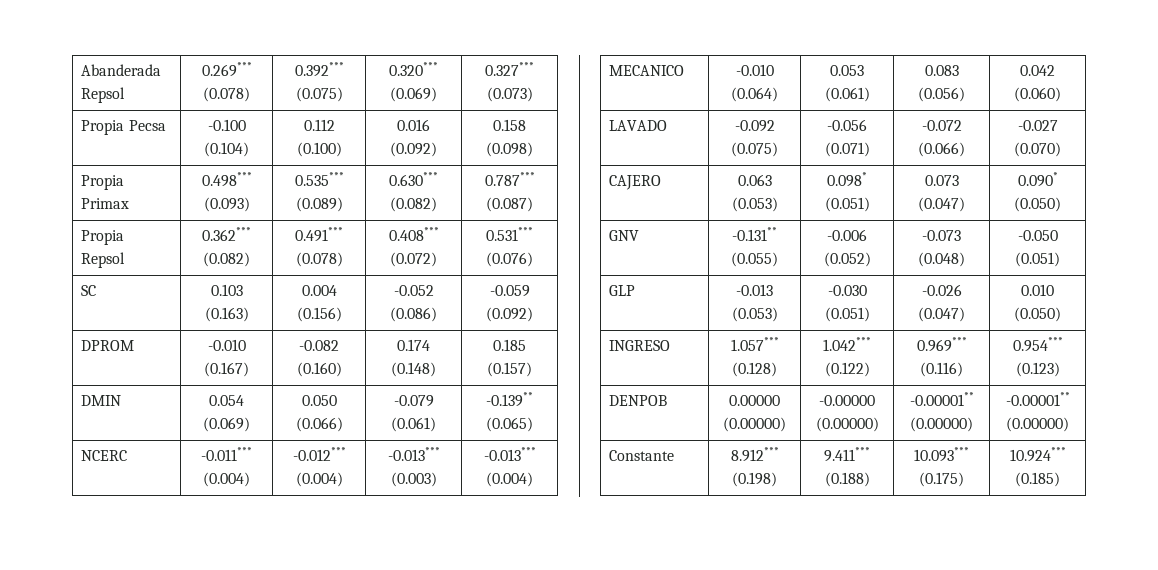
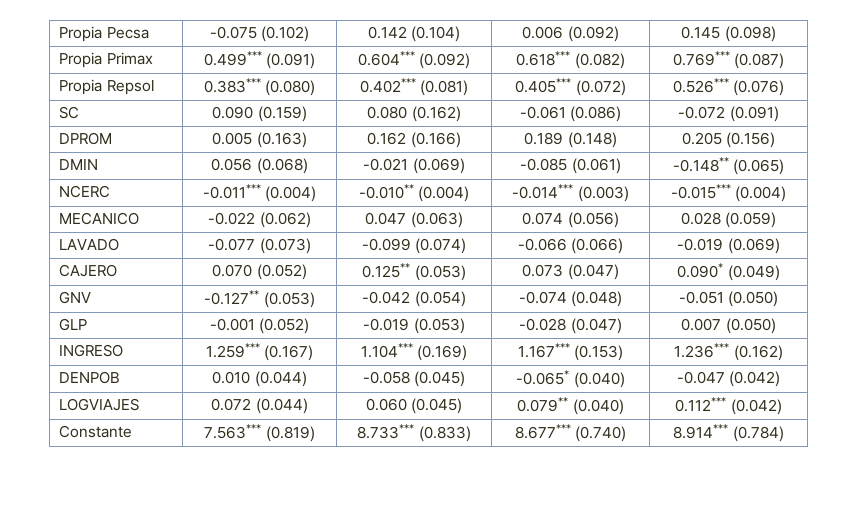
[81,64,162,76] [81,87,126,103] [201,62,252,77] [203,87,250,102] [294,62,344,77] [295,87,343,102] [389,62,438,76] [390,87,437,102] [485,62,534,76] [486,87,533,102] [81,120,166,135] [207,119,246,131] [204,142,249,157] [303,119,335,131] [296,142,342,157] [397,119,430,131] [390,142,437,157] [493,119,526,131] Abanderada Repsol | 0.269*** (0.078) | 0.392*** (0.075) | 0.320*** (0.069) | 0.327*** (0.073) // Propia Pecsa | -0.100 (0.104) | 0.112 (0.100) | 0.016 (0.092) | 0.158 -> [59,26,149,42] [209,26,310,42] [367,26,461,42] [522,26,619,42] [681,26,721,39] Propia Pecsa | -0.075 (0.102) | 0.142 (0.104) | 0.006 (0.092) | 0.145
[201,172,252,187] [203,197,250,212] [294,172,344,186] [295,197,343,212] [389,172,438,186] [390,197,437,212] [484,172,535,186] 0.498*** (0.093) | 0.535*** (0.089) | 0.630*** (0.082) | 0.787*** -> [203,51,316,69] [357,51,471,69] [516,51,625,69] [672,51,730,66] 0.499*** (0.091) | 0.604*** (0.092) | 0.618*** (0.082) | 0.769***
[202,227,251,241] [203,252,250,267] [295,227,343,242] [295,252,343,267] [388,227,439,241] 0.362*** (0.082) | 0.491*** (0.078) | 0.408*** -> [203,78,316,96] [359,78,469,96] [515,78,572,93] 0.383*** (0.080) | 0.402*** (0.081) | 0.405***
[486,227,533,241] 0.531*** -> [672,78,729,93] 0.526***
[210,284,243,296] [204,307,249,322] [301,285,337,296] [296,307,342,322] [393,285,434,296] 0.103 (0.163) | 0.004 (0.156) | -0.052 -> [212,106,307,122] [367,106,461,122] [519,106,566,119] 0.090 (0.159) | 0.080 (0.162) | -0.061
[489,285,530,297] [486,307,533,322] -0.059 (0.092) -> [678,106,779,122] -0.072 (0.091)
[207,339,246,351] [204,362,249,377] [299,340,339,351] [296,362,342,377] [397,339,430,351] -0.010 (0.167) | -0.082 (0.160) | 0.174 -> [212,132,307,148] [367,132,461,148] [524,132,564,145] 0.005 (0.163) | 0.162 (0.166) | 0.189
[493,339,526,351] [487,362,532,377] 0.185 (0.157) -> [681,132,776,148] 0.205 (0.156)
[209,395,244,406] [203,417,250,432] [301,395,337,406] [295,417,343,432] [393,395,434,407] [391,417,436,432] [486,392,533,407] 0.054 (0.069) | 0.050 (0.066) | -0.079 (0.061) | -0.139** -> [211,158,308,174] [363,158,465,174] [520,158,621,174] [672,157,729,172] 0.056 (0.068) | -0.021 (0.069) | -0.085 (0.061) | -0.148**
[292,447,346,461] [295,472,343,487] [387,447,440,461] -0.012*** (0.004) | -0.013*** -> [358,184,470,202] [512,184,574,199] -0.010** (0.004) | -0.014***
[483,447,536,461] -0.013*** -> [670,184,731,199] -0.015***
[735,64,774,76] [731,87,778,102] [830,65,864,76] [824,87,870,102] [924,65,959,76] -0.010 (0.064) | 0.053 (0.061) | 0.083 -> [208,212,311,228] [365,212,463,228] [522,212,564,225] -0.022 (0.062) | 0.047 (0.063) | 0.074
[1020,65,1055,76] [1014,87,1061,102] 0.042 (0.060) -> [680,212,777,228] 0.028 (0.059)
[734,120,775,132] [731,142,778,157] [827,119,867,131] [824,142,870,157] [921,120,962,131] [918,142,965,157] [1017,120,1058,131] [1014,142,1061,157] -0.092 (0.075) | -0.056 (0.071) | -0.072 (0.066) | -0.027 (0.070) -> [208,238,311,254] [361,238,467,254] [517,238,624,254] [677,238,780,254] -0.077 (0.073) | -0.099 (0.074) | -0.066 (0.066) | -0.019 (0.069)
[737,174,772,186] [731,197,778,212] [827,172,867,187] [824,197,870,212] 0.063 (0.053) | 0.098* (0.051) -> [212,264,307,280] [362,263,466,281] 0.070 (0.052) | 0.125** (0.053)
[1014,197,1061,212] (0.050) -> [727,265,780,281] (0.049)
[732,227,777,241] [731,252,778,267] [827,229,867,241] [823,252,871,267] [922,230,961,241] -0.131** (0.055) | -0.006 (0.052) | -0.073 -> [204,290,315,308] [362,291,466,307] [518,291,567,304] -0.127** (0.053) | -0.042 (0.054) | -0.074
[1017,230,1058,241] [1015,252,1060,267] -0.050 (0.051) -> [678,291,779,307] -0.051 (0.050)
[736,284,773,296] [731,307,778,322] [827,285,867,296] [824,307,870,322] [921,284,962,296] [918,307,965,322] [1021,284,1054,296] -0.013 (0.053) | -0.030 (0.051) | -0.026 (0.047) | 0.010 -> [209,318,310,334] [363,318,465,334] [519,318,622,334] [681,318,722,331] -0.001 (0.052) | -0.019 (0.053) | -0.028 (0.047) | 0.007
[730,337,779,351] [732,362,777,377] [823,337,871,351] [824,362,870,377] [916,337,967,352] [920,362,963,377] [1012,337,1063,352] [1015,362,1060,377] [609,395,668,406] [729,395,780,406] [723,417,786,432] [819,395,875,406] [815,417,879,432] [909,392,974,406] [910,417,973,432] [1005,392,1070,406] [1006,417,1069,432] [609,450,675,461] [730,447,779,462] [732,472,777,487] [824,447,870,462] [824,472,870,487] [914,447,969,462] [919,472,964,487] [1009,447,1066,462] [1015,472,1060,487] 1.057*** (0.128) | 1.042*** (0.122) | 0.969*** (0.116) | 0.954*** (0.123) // DENPOB | 0.00000 (0.00000) | -0.00000 (0.00000) | -0.00001** (0.00000) | -0.00001** (0.00000) // Constante | 8.912*** (0.198) | 9.411*** (0.188) | 10.093*** (0.175) | 10.924*** (0.185) -> [205,343,314,361] [360,343,468,361] [517,343,624,361] [674,343,783,361] [59,371,121,384] [212,371,307,387] [362,371,466,387] [516,370,625,388] [676,371,781,387] [59,398,140,411] [211,398,308,414] [365,398,463,414] [517,397,624,415] [675,397,782,415] [59,425,133,438] [204,424,315,442] [357,424,471,442] [514,424,627,442] [673,424,784,442] 1.259*** (0.167) | 1.104*** (0.169) | 1.167*** (0.153) | 1.236*** (0.162) // DENPOB | 0.010 (0.044) | -0.058 (0.045) | -0.065* (0.040) | -0.047 (0.042) // LOGVIAJES | 0.072 (0.044) | 0.060 (0.045) | 0.079** (0.040) | 0.112*** (0.042) // Constante | 7.563*** (0.819) | 8.733*** (0.833) | 8.677*** (0.740) | 8.914*** (0.784)

